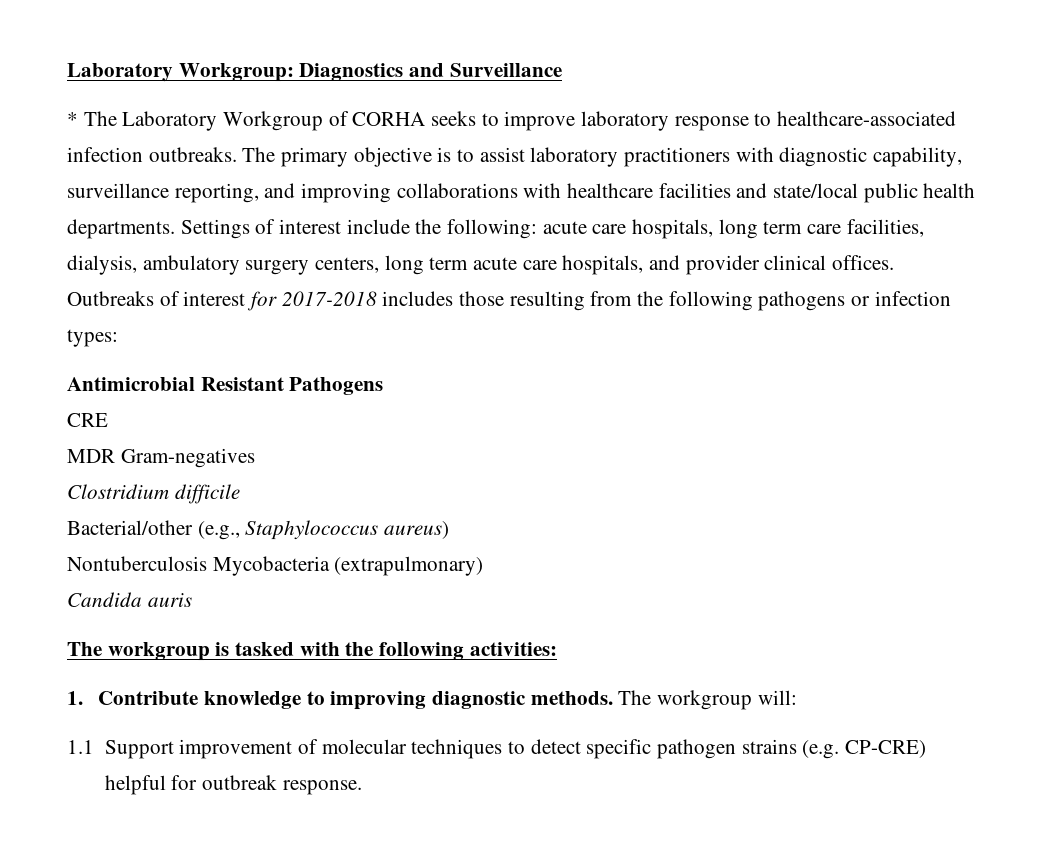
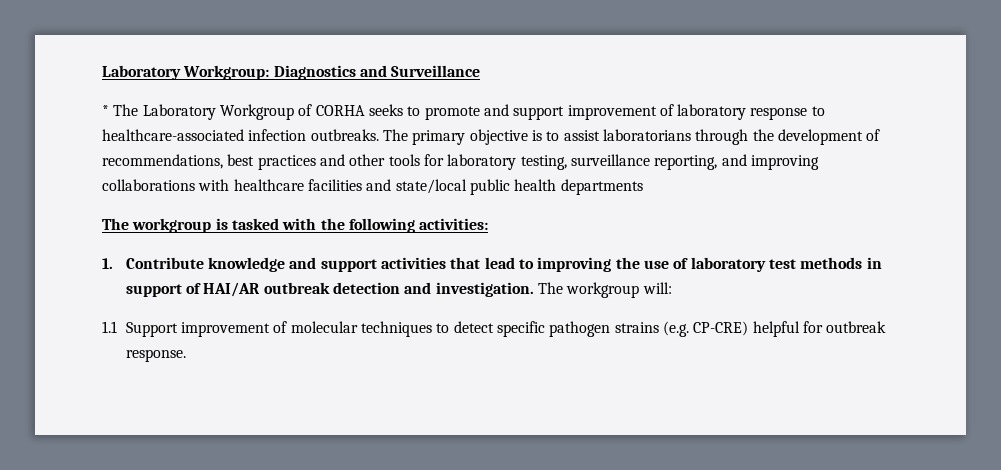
[504,111,576,131] improve -> [424,104,674,120] promote and support improvement of
[530,147,963,167] laboratory practitioners with diagnostic capability, -> [602,129,881,145] [102,154,567,170] laboratorians through the development of recommendations, best practices and other tools for laboratory testing,
[67,219,924,239] [67,255,895,275] [67,291,951,311] [67,329,118,347] [67,377,384,395] [67,413,108,427] [67,448,255,468] [67,484,240,504] [67,520,450,540] [67,556,484,576] [67,592,192,607] departments. Settings of interest include the following: acute care hospitals, long term care facilities, dialysis, ambulatory surgery centers, long term acute care hospitals, and provider clinical offices. Outbreaks of interest for 2017-2018 includes those resulting from the following pathogens or infection types: // Antimicrobial Resistant Pathogens // CRE // MDR Gram-negatives // Clostridium difficile // Bacterial/other (e.g., Staphylococcus aureus) // Nontuberculosis Mycobacteria (extrapulmonary) // Candida auris -> [560,179,643,195] departments
[306,691,613,710] to improving diagnostic methods. -> [289,257,882,272] [125,282,534,297] and support activities that lead to improving the use of laboratory test methods in support of HAI/AR outbreak detection and investigation.

